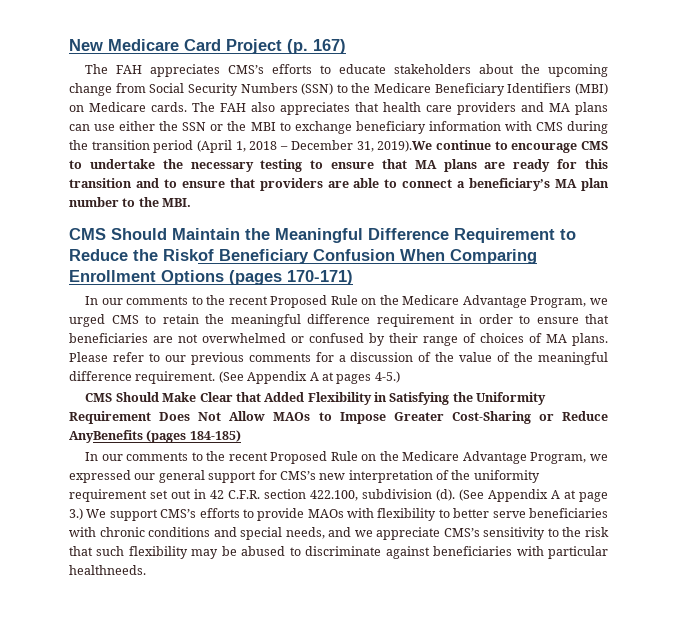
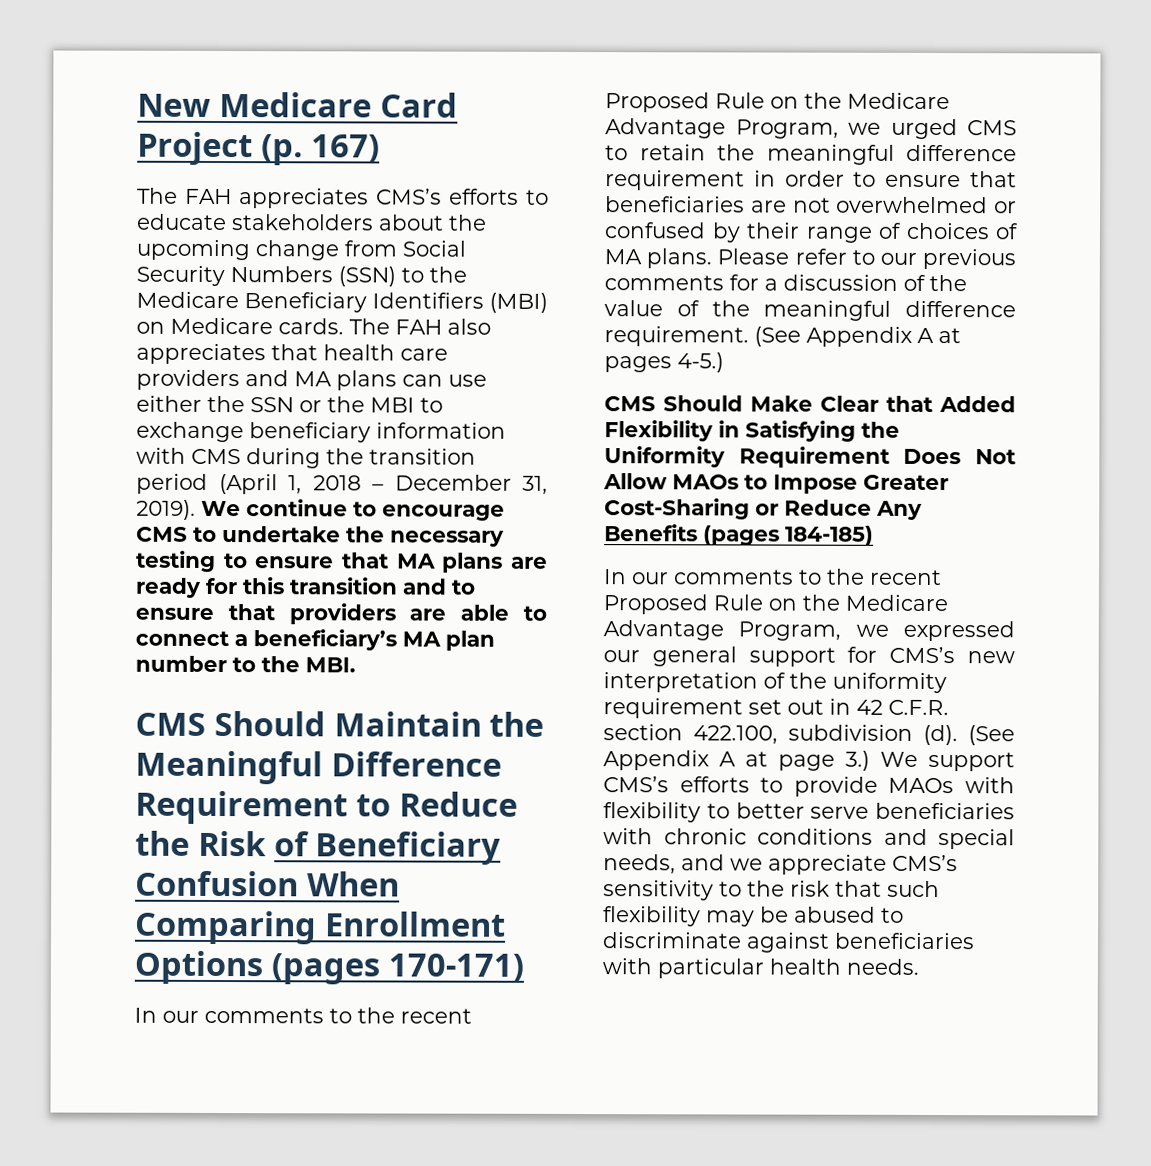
[377,140,433,152] 2019).We -> [136,499,241,520] 2019). We
[163,249,214,261] Riskof -> [197,830,310,857] Risk of
[69,430,143,443] AnyBenefits -> [876,500,923,520] [604,524,698,542] Any Benefits
[69,565,146,575] healthneeds. -> [769,958,919,975] health needs.

